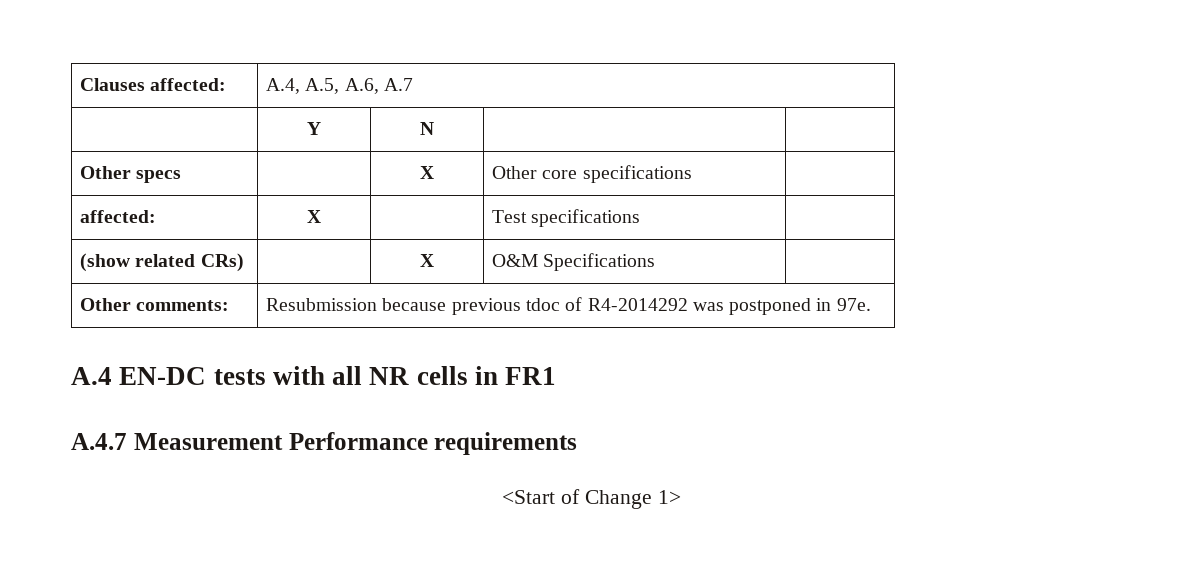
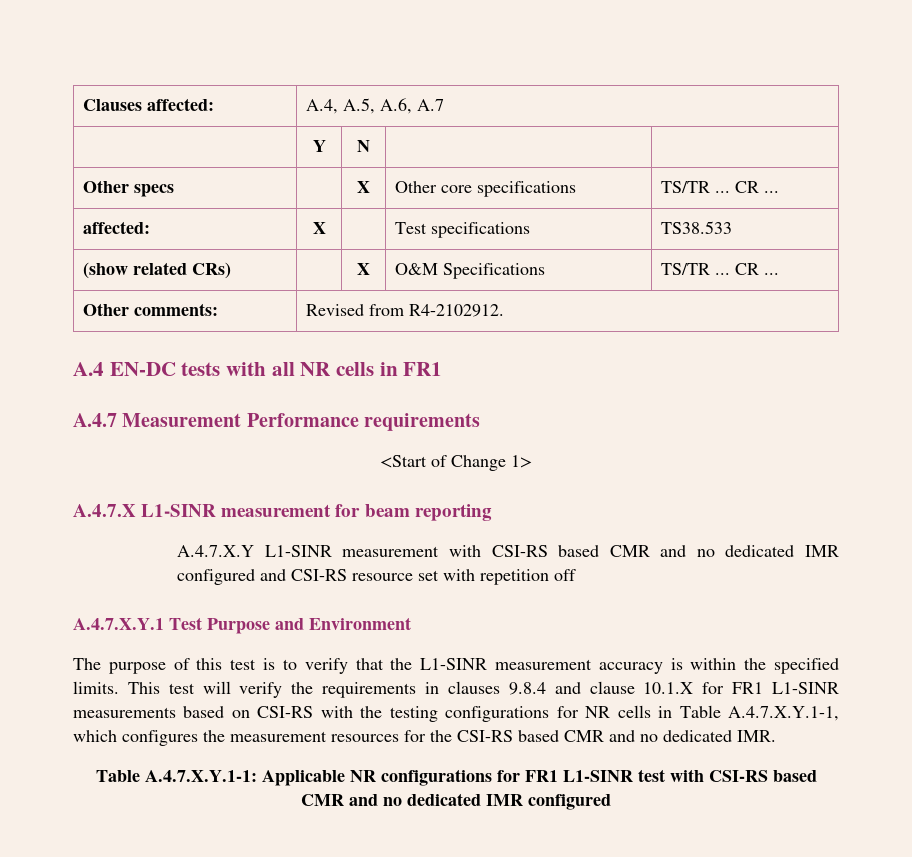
(692, 174) none -> [661,181,780,193] TS/TR ... CR ...
(641, 218) none -> [661,221,733,234] TS38.533
[80,298,230,311] [266,297,871,315] // Other comments: | Resubmission because previous tdoc of R4-2014292 was postponed in 97e. -> [661,263,780,275] [83,303,219,316] [306,304,505,317] TS/TR ... CR ... // Other comments: | Revised from R4-2102912.
(681, 497) none -> [73,504,492,521] [177,545,839,557] [177,569,577,585] [73,617,411,634] [73,658,839,674] [73,681,840,698] [73,705,839,722] [73,730,776,746] [95,769,817,786] [301,793,611,810] // A.4.7.X L1-SINR measurement for beam reporting // A.4.7.X.Y L1-SINR measurement with CSI-RS based CMR and no dedicated IMR configured and CSI-RS resource set with repetition off // A.4.7.X.Y.1 Test Purpose and Environment // The purpose of this test is to verify that the L1-SINR measurement accuracy is within the specified limits. This test will verify the requirements in clauses 9.8.4 and clause 10.1.X for FR1 L1-SINR measurements based on CSI-RS with the testing configurations for NR cells in Table A.4.7.X.Y.1-1, which configures the measurement resources for the CSI-RS based CMR and no dedicated IMR. // Table A.4.7.X.Y.1-1: Applicable NR configurations for FR1 L1-SINR test with CSI-RS based CMR and no dedicated IMR configured

